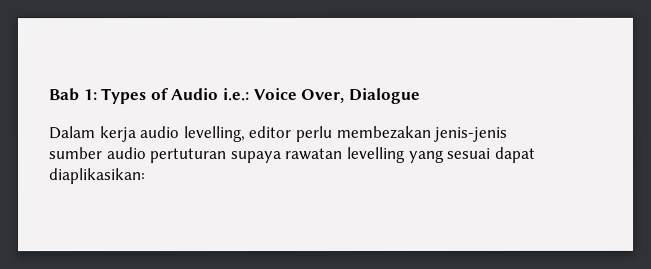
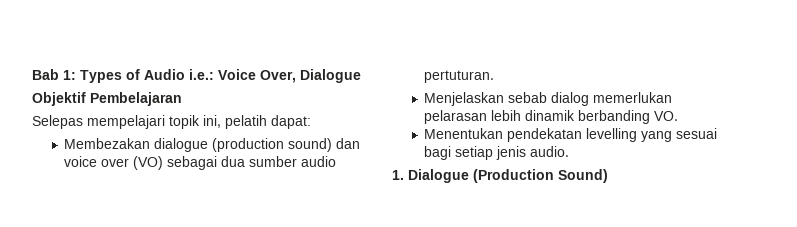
[48,125,509,143] [49,146,536,164] [49,168,146,185] Dalam kerja audio levelling, editor perlu membezakan jenis-jenis sumber audio pertuturan supaya rawatan levelling yang sesuai dapat diaplikasikan: -> [32,92,182,106] [32,115,311,129] [64,138,361,152] [64,156,337,170] [424,70,495,83] [424,92,673,106] [424,110,679,124] [424,128,718,142] [424,146,570,160] [392,169,608,183] Objektif Pembelajaran // Selepas mempelajari topik ini, pelatih dapat: // Membezakan dialogue (production sound) dan voice over (VO) sebagai dua sumber audio pertuturan. // Menjelaskan sebab dialog memerlukan pelarasan lebih dinamik berbanding VO. // Menentukan pendekatan levelling yang sesuai bagi setiap jenis audio. // 1. Dialogue (Production Sound)

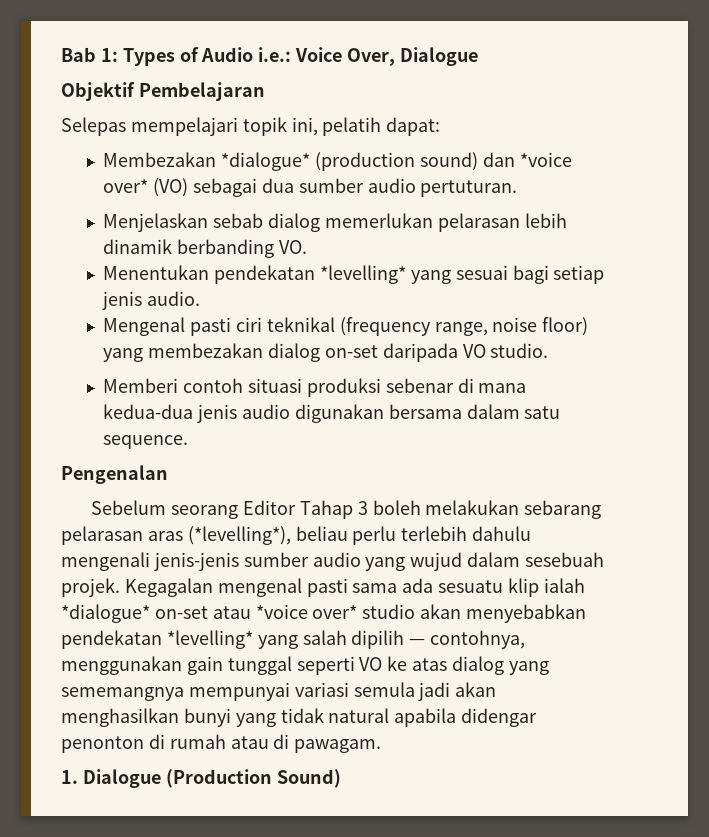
[154,138,209,152] dialogue -> [221,152,311,171] *dialogue*
[64,156,130,167] voice over -> [519,152,572,167] [103,179,149,193] *voice over*
[586,128,638,142] levelling -> [320,265,407,284] *levelling*
(570, 151) none -> [103,317,589,336] [103,343,549,362] [103,378,527,397] [103,404,561,423] [103,435,189,449] [61,465,168,484] [91,500,602,519] [61,526,532,545] [61,552,605,571] [61,578,585,597] [61,604,587,623] [61,630,526,649] [61,656,549,675] [61,682,497,701] [61,708,538,727] [61,734,382,753] // Mengenal pasti ciri teknikal (frequency range, noise floor) yang membezakan dialog on-set daripada VO studio. // Memberi contoh situasi produksi sebenar di mana kedua-dua jenis audio digunakan bersama dalam satu sequence. // Pengenalan // Sebelum seorang Editor Tahap 3 boleh melakukan sebarang pelarasan aras (*levelling*), beliau perlu terlebih dahulu mengenali jenis-jenis sumber audio yang wujud dalam sesebuah projek. Kegagalan mengenal pasti sama ada sesuatu klip ialah *dialogue* on-set atau *voice over* studio akan menyebabkan pendekatan *levelling* yang salah dipilih — contohnya, menggunakan gain tunggal seperti VO ke atas dialog yang sememangnya mempunyai variasi semula jadi akan menghasilkan bunyi yang tidak natural apabila didengar penonton di rumah atau di pawagam.

